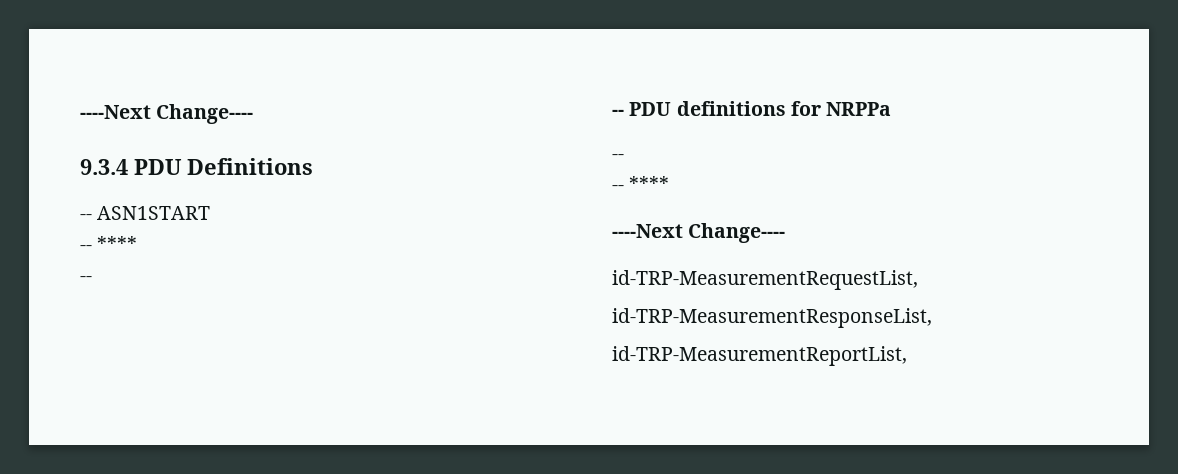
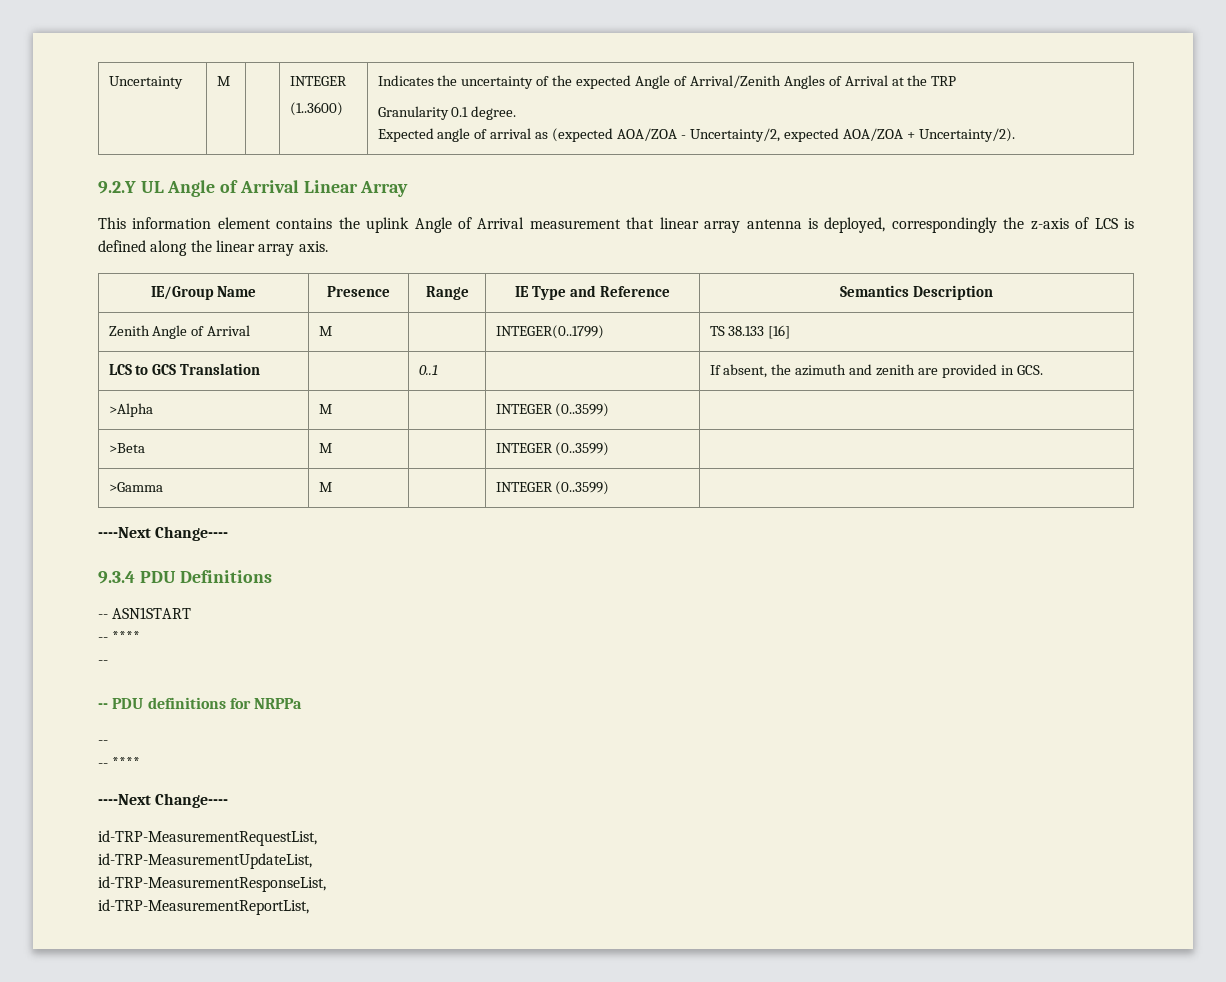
(80, 112) none -> [108,76,183,89] [216,76,230,86] [289,76,347,86] [289,102,343,116] [377,75,957,89] [377,106,517,120] [377,128,1015,142] [98,180,409,197] [98,217,1135,233] [98,240,328,256] [150,286,257,300] [327,286,390,297] [425,286,469,300] [515,285,670,300] [840,285,993,300] [108,325,251,339] [318,326,332,336] [495,325,604,339] [709,325,791,339] [108,363,261,375] [418,365,438,375] [709,364,1043,378] [108,403,153,417] [318,404,332,414] [495,403,610,417] [108,443,145,453] [318,443,332,453] [495,442,610,456] [108,482,163,492] [318,482,332,492] [495,481,610,495] Uncertainty | M | | INTEGER // (1..3600) | Indicates the uncertainty of the expected Angle of Arrival/Zenith Angles of Arrival at the TRP // Granularity 0.1 degree. // Expected angle of arrival as (expected AOA/ZOA - Uncertainty/2, expected AOA/ZOA + Uncertainty/2). // 9.2.Y UL Angle of Arrival Linear Array // This information element contains the uplink Angle of Arrival measurement that linear array antenna is deployed, correspondingly the z-axis of LCS is defined along the linear array axis. // IE/Group Name | Presence | Range | IE Type and Reference | Semantics Description // Zenith Angle of Arrival | M | | INTEGER(0..1799) | TS 38.133 [16] // LCS to GCS Translation | | 0..1 | | If absent, the azimuth and zenith are provided in GCS. // >Alpha | M | | INTEGER (0..3599) | // >Beta | M | | INTEGER (0..3599) | // >Gamma | M | | INTEGER (0..3599) | //
(918, 280) none -> [98,853,312,869] // id-TRP-MeasurementUpdateList,

